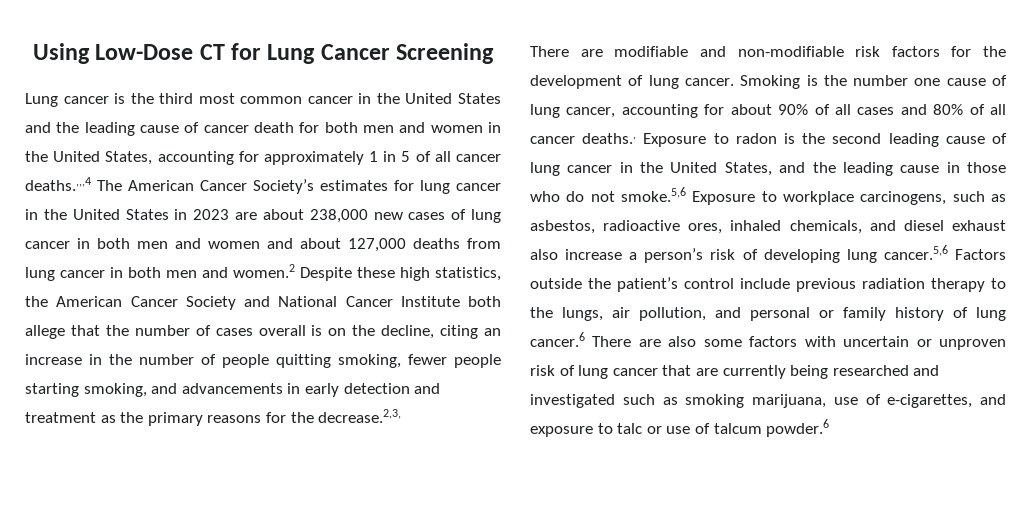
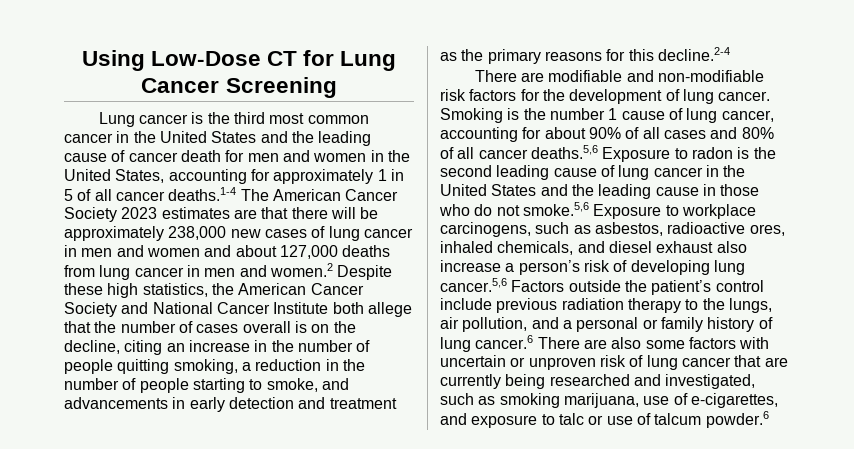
[324,122,358,133] both -> (245, 156) none
[25,177,91,191] deaths.,,,4 -> [168,187,237,201] deaths.1-4
[253,179,501,194] [25,209,304,220] Society’s estimates for lung cancer in the United States in 2023 are about -> [64,207,379,222] [64,226,164,241] Society 2023 estimates are that there will be approximately
[97,238,130,249] both -> (77, 251) none
[128,267,161,278] both -> (200, 271) none
[408,354,501,368] [25,383,147,397] fewer people starting smoking, -> [241,359,365,371] [64,378,318,393] a reduction in the number of people starting to smoke,
[290,409,402,423] the decrease.2,3, -> [628,47,730,61] this decline.2-4
[914,78,941,86] one -> [608,108,618,120] 1
[582,133,637,144] deaths., -> [530,145,598,159] deaths.5,6
[724,162,772,176] States, -> [491,184,537,196] States
(741, 312) none -> [562,320,572,329] a
[530,394,615,408] investigated -> [665,374,756,389] investigated,

